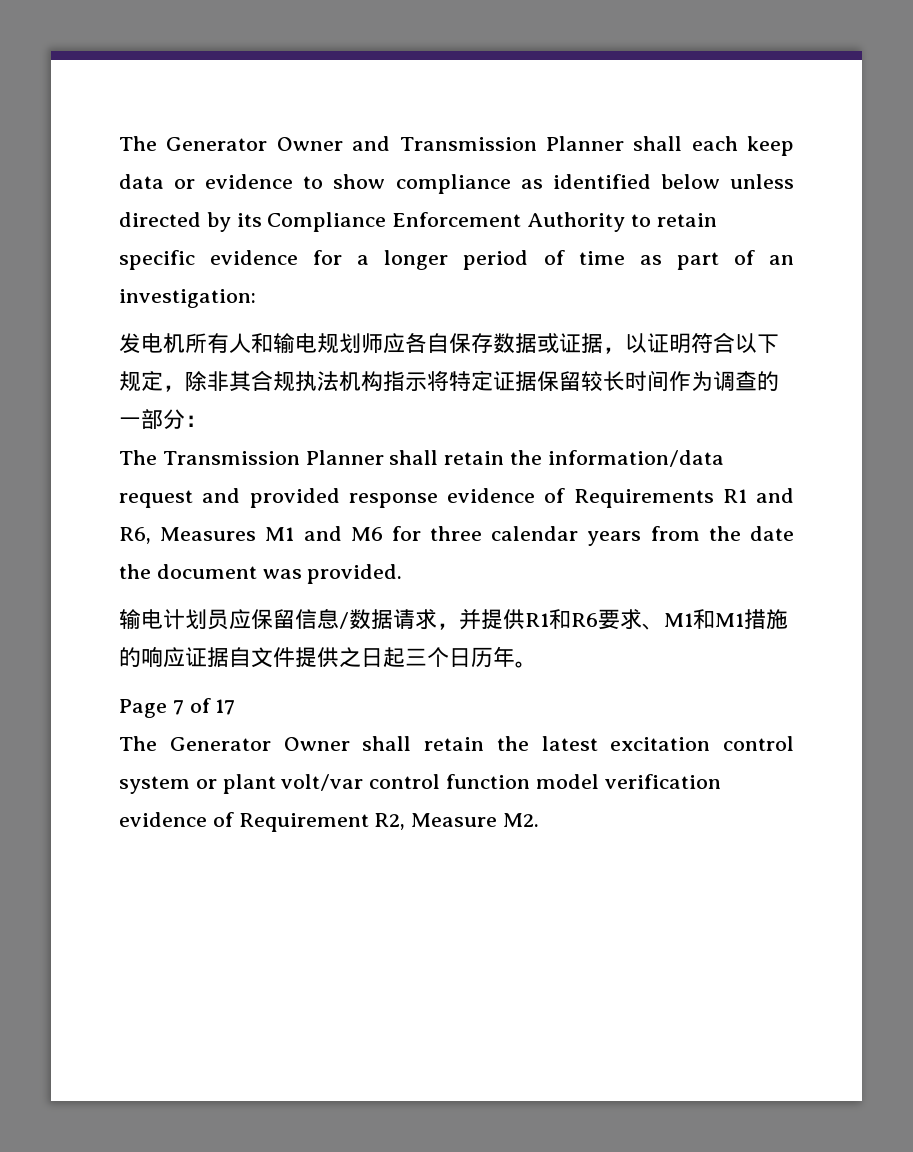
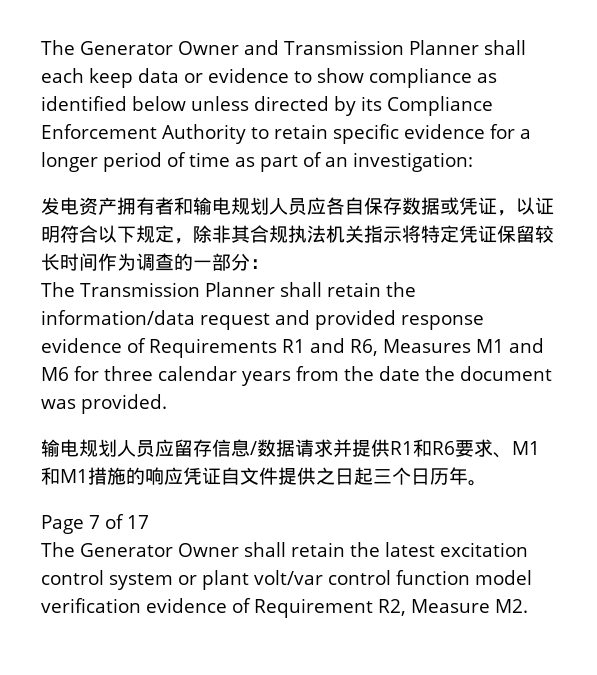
[163,333,251,354] 机所有人 -> [79,197,174,215] 资产拥有者
[361,333,383,353] 师 -> [269,198,307,215] 人员
[559,333,603,353] 证据 -> [459,197,497,215] 凭证
[361,371,383,391] 构 -> [345,225,364,243] 关
[493,371,537,391] 证据 -> [459,225,497,243] 凭证
[163,609,295,630] 计划员应保留 -> [79,439,212,457] 规划人员应留存
[437,623,459,630] ， -> (333, 448) none
[185,647,229,667] 证据 -> [183,467,221,485] 凭证

